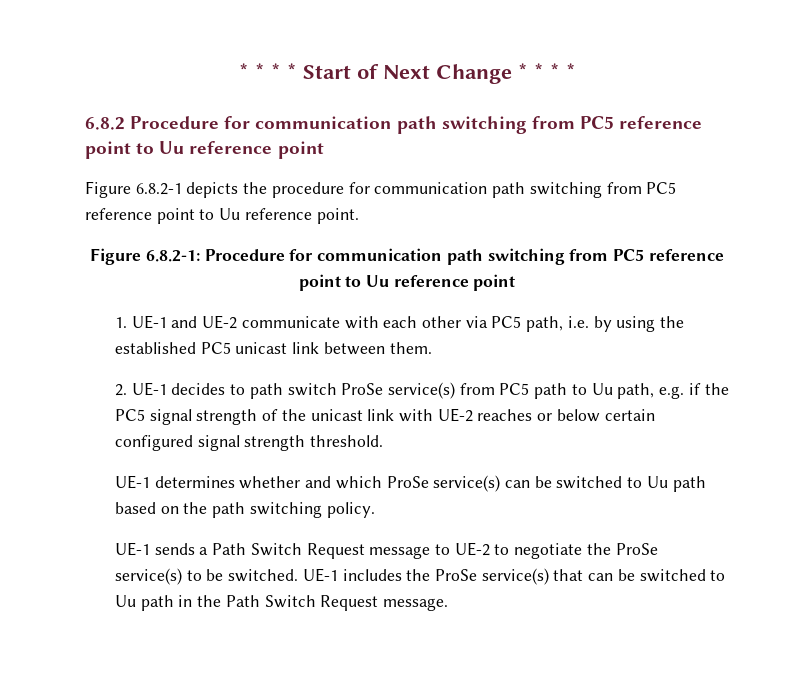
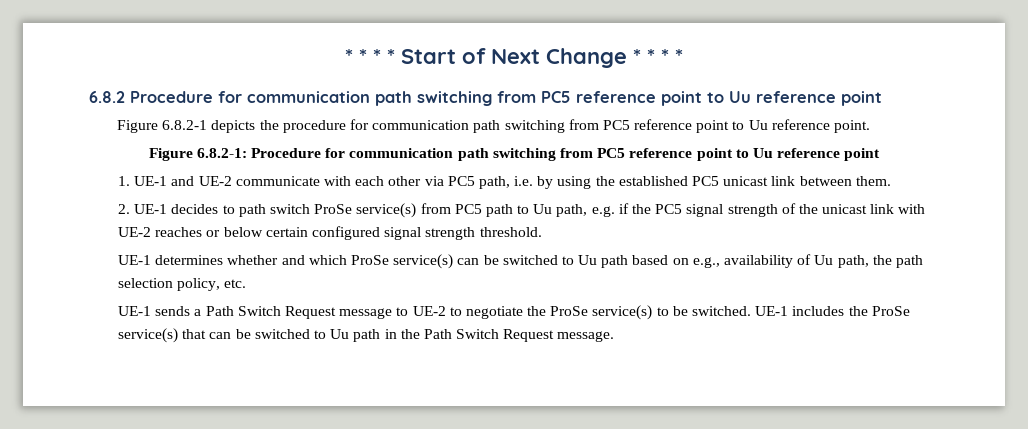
[183,502,375,518] the path switching policy. -> [692,254,923,268] [118,278,247,291] e.g., availability of Uu path, the path selection policy, etc.

